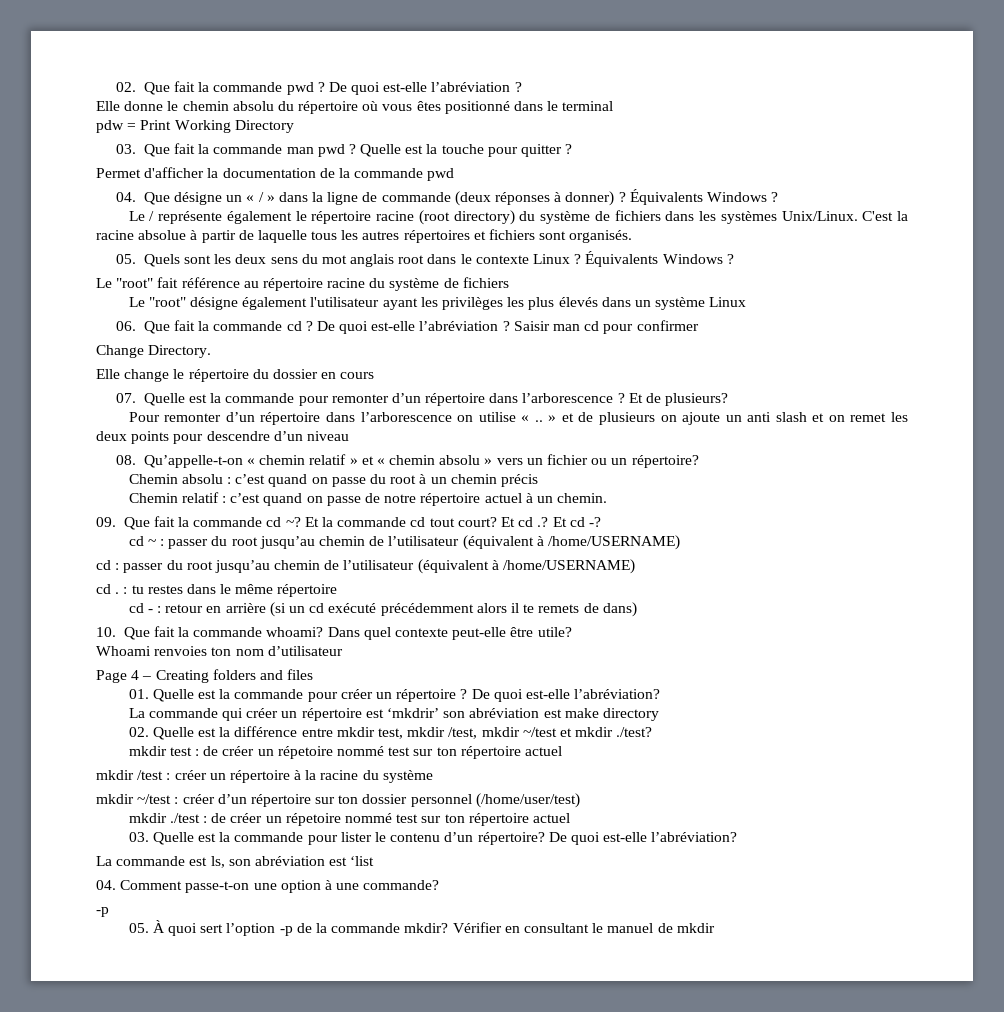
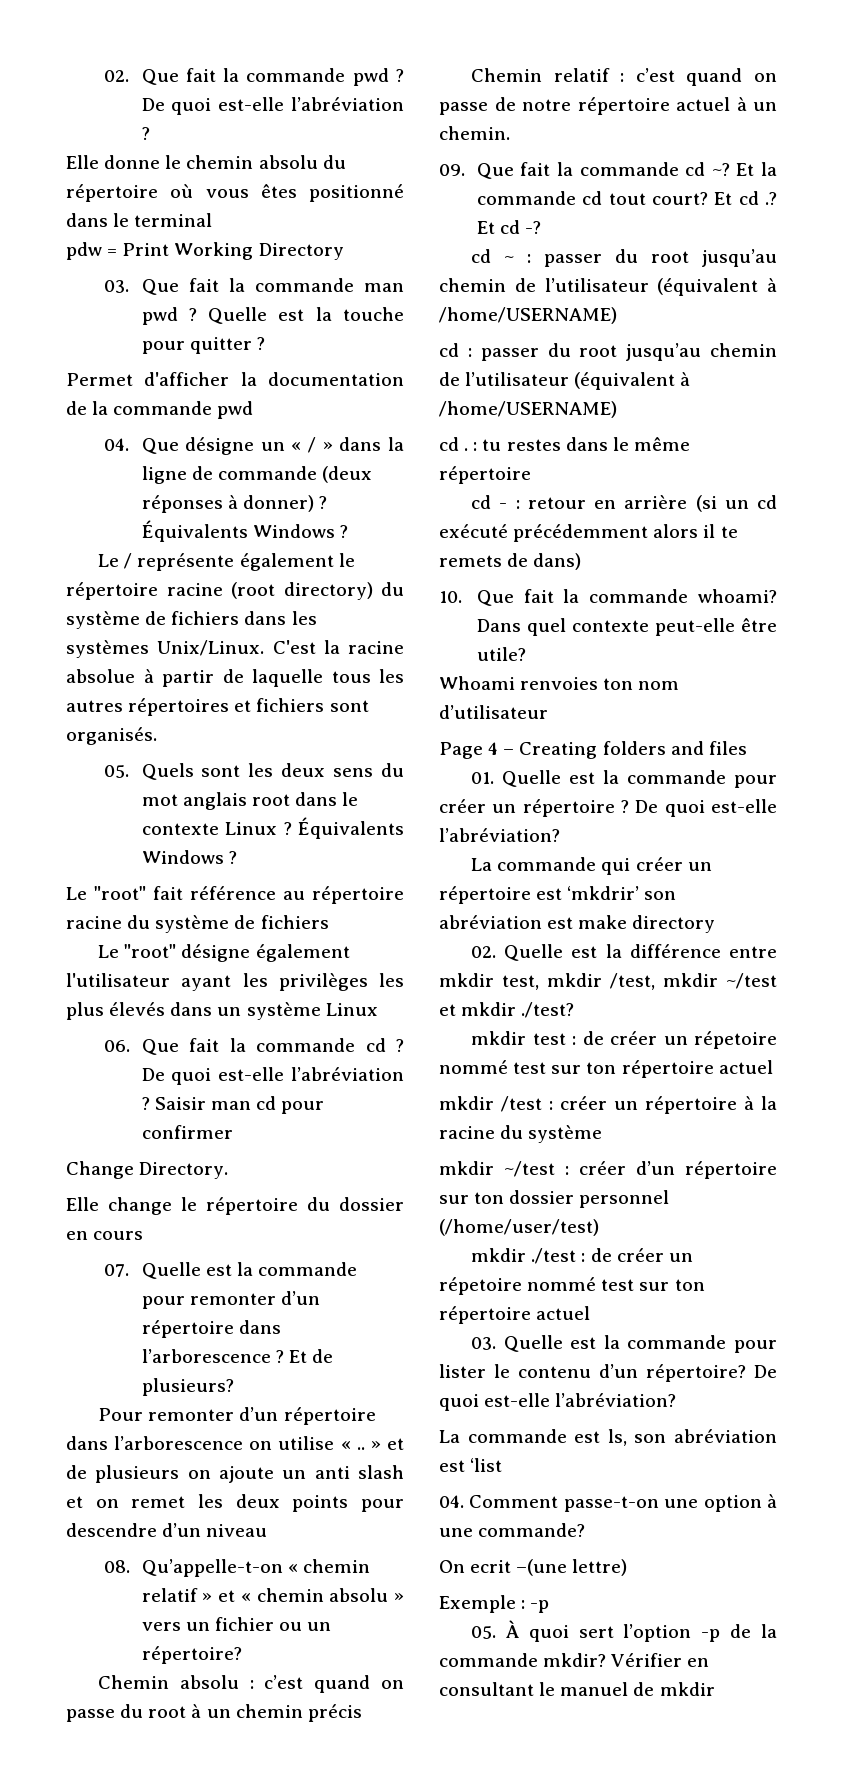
(440, 885) none -> [439,1559,628,1576] [439,1595,526,1613] On ecrit –(une lettre) // Exemple :

